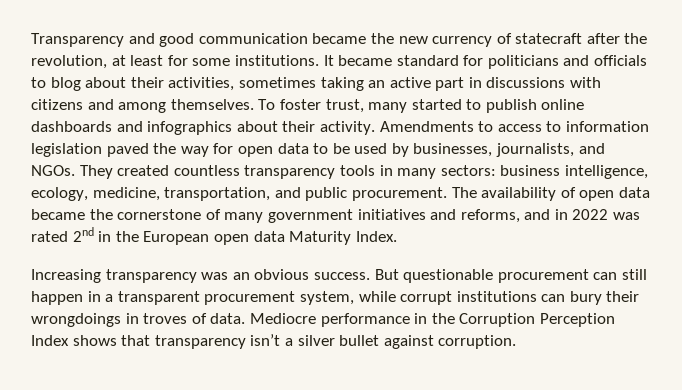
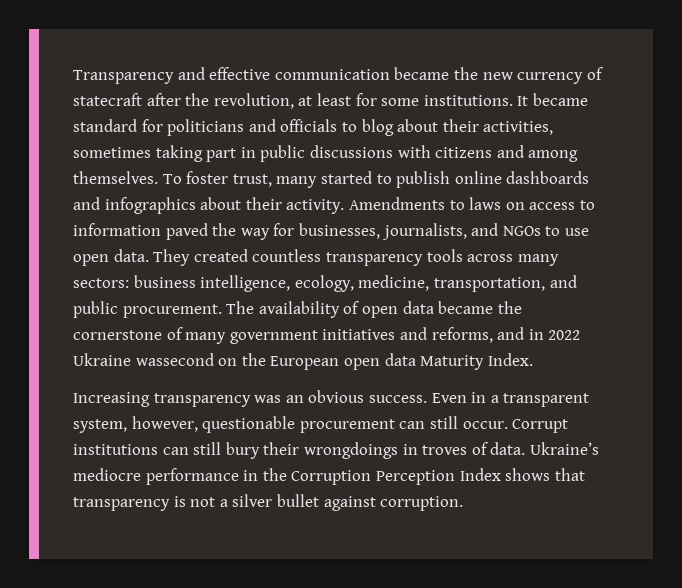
[159,33,195,47] good -> [209,67,271,80] effective
[368,77,431,88] an active -> (203, 153) none
(482, 82) none -> [260,145,306,162] public
(494, 126) none -> [469,197,525,210] laws on
[31,143,102,157] legislation -> (161, 229) none
[237,143,605,157] [31,165,75,176] open data to be used by businesses, journalists, and NGOs. -> [298,223,589,240] [73,249,149,266] businesses, journalists, and NGOs to use open data.
[379,165,393,176] in -> [467,254,514,262] across
[613,212,641,220] [31,227,112,242] was rated 2nd in -> [73,353,238,366] Ukraine wassecond on
[374,269,647,283] [31,291,453,305] But questionable procurement can still happen in a transparent procurement system, while corrupt -> [431,392,590,407] [73,416,569,433] Even in a transparent system, however, questionable procurement can still occur. Corrupt
(566, 298) none -> [193,442,222,455] still
[249,313,316,324] Mediocre -> [529,442,599,455] [73,468,141,481] Ukraine’s mediocre
[250,334,281,346] isn’t -> [173,496,216,507] is not

